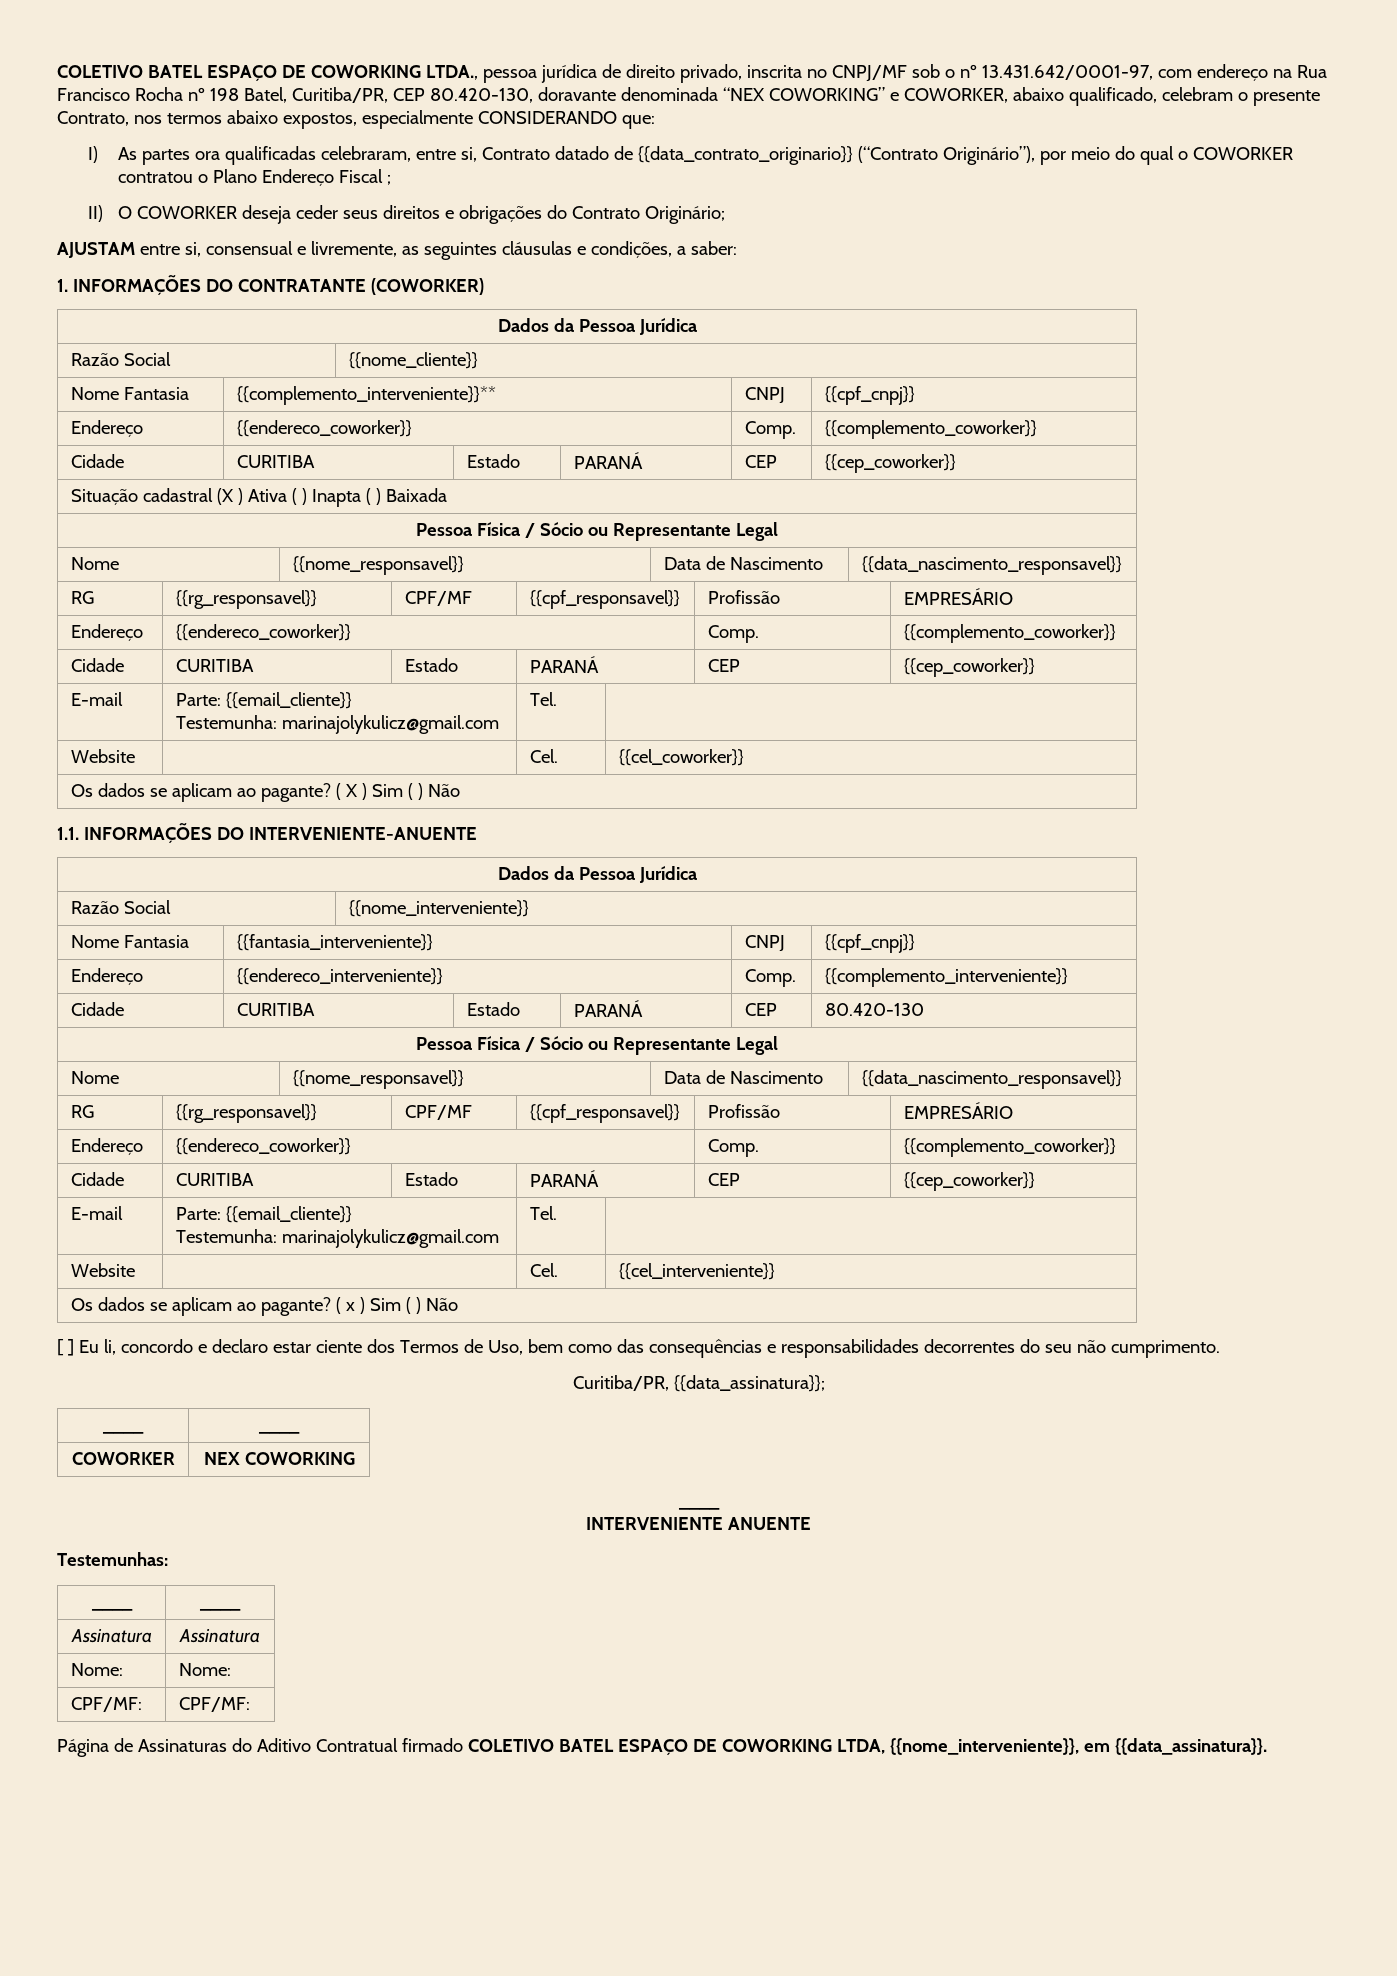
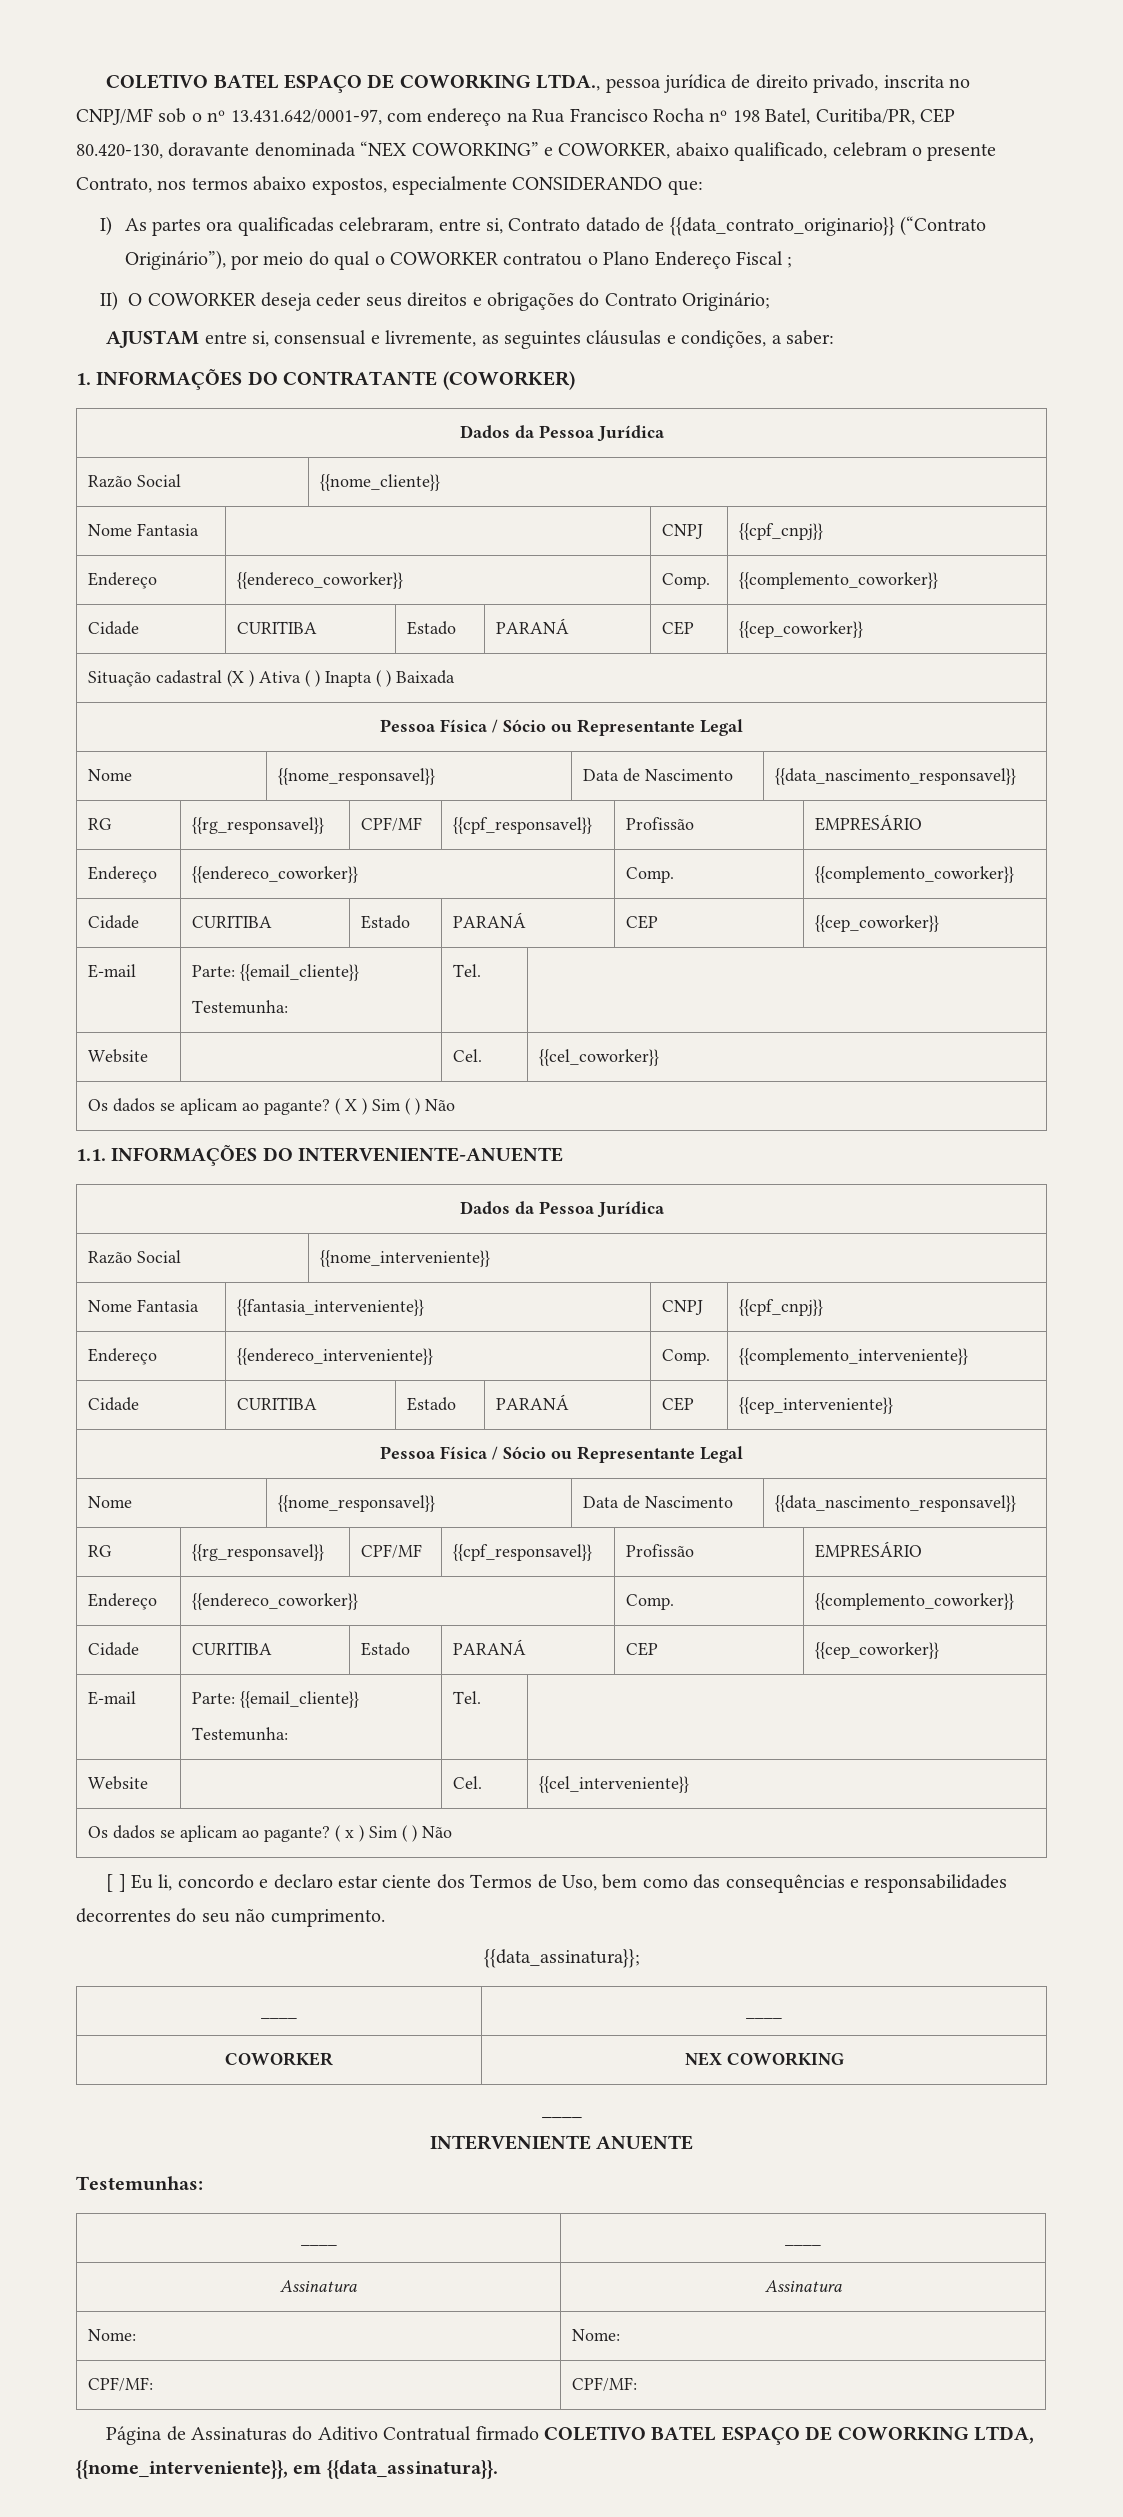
[236,386,496,405] {{complemento_interveniente}}** -> (199, 529) none
[281,715,499,734] marinajolykulicz@gmail.com -> (288, 1007) none
[824,1003,924,1016] 80.420-130 -> [738,1397,893,1414] {{cep_interveniente}}
[281,1229,499,1248] marinajolykulicz@gmail.com -> (288, 1734) none
[572,1375,669,1391] Curitiba/PR, -> (385, 1918) none

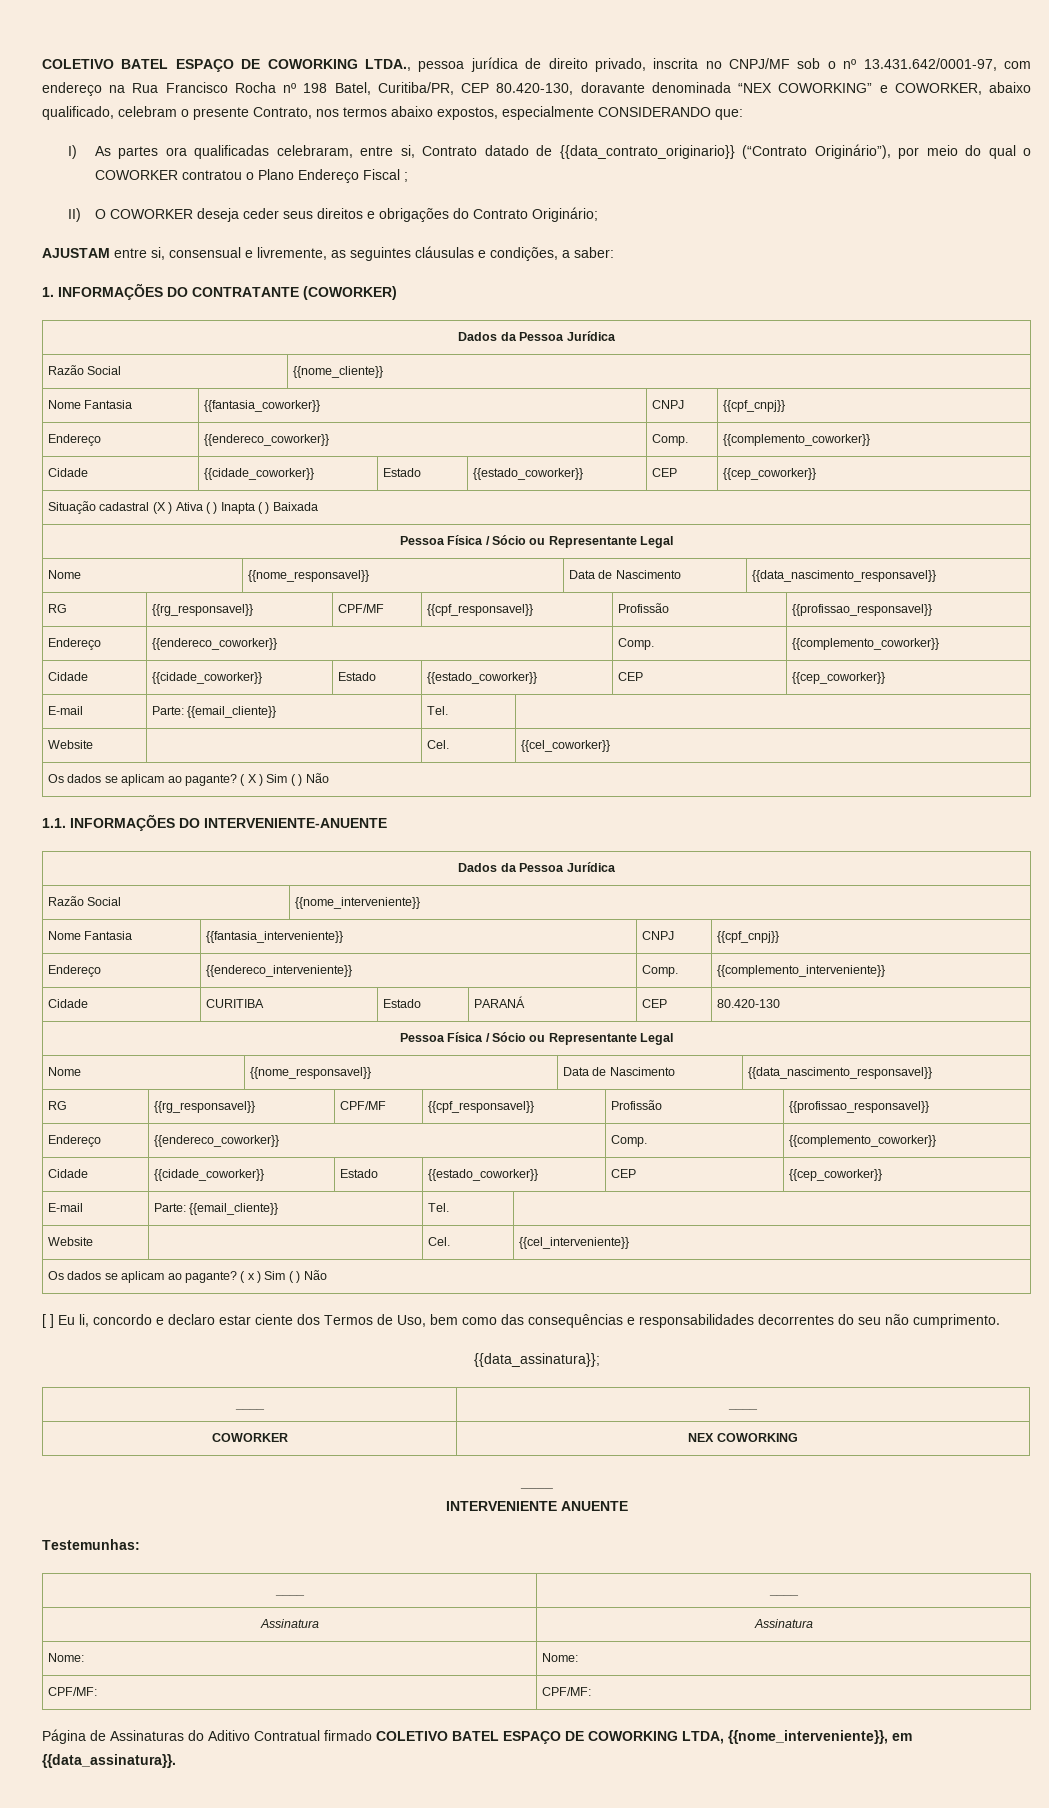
(199, 529) none -> [204,400,321,412] {{fantasia_coworker}}
[236,621,317,634] [406,621,456,635] [495,618,569,634] CURITIBA | Estado | PARANÁ -> [204,468,315,480] [383,468,422,477] [473,468,584,480] {{cidade_coworker}} | Estado | {{estado_coworker}}
[814,814,922,831] [87,866,157,883] [191,866,358,883] [625,867,674,883] [814,866,1014,883] [87,915,139,929] [191,915,272,928] [360,915,410,929] [452,912,526,928] [625,915,658,929] [814,915,939,932] [87,964,136,978] [191,964,359,981] [191,1000,288,1014] EMPRESÁRIO // Endereço | {{endereco_coworker}} | Comp. | {{complemento_coworker}} // Cidade | CURITIBA | Estado | PARANÁ | CEP | {{cep_coworker}} // E-mail | Parte: {{email_cliente}} // Testemunha: -> [792,604,933,616] [48,638,102,650] [152,638,278,650] [618,638,655,650] [792,638,940,650] [48,672,89,681] [152,672,263,684] [338,672,377,681] [427,672,538,684] [618,672,644,681] [792,672,886,684] [48,706,84,715] [152,706,277,718] {{profissao_responsavel}} // Endereço | {{endereco_coworker}} | Comp. | {{complemento_coworker}} // Cidade | {{cidade_coworker}} | Estado | {{estado_coworker}} | CEP | {{cep_coworker}} // E-mail | Parte: {{email_cliente}}
[738,1397,893,1414] {{cep_interveniente}} -> [717,999,781,1008] 80.420-130
[814,1541,922,1558] [87,1593,157,1610] [191,1593,358,1610] [625,1594,674,1610] [814,1593,1014,1610] [87,1642,139,1656] [191,1642,272,1655] [360,1642,410,1656] [452,1639,526,1655] [625,1642,658,1656] [814,1642,939,1659] [87,1691,136,1705] [191,1691,359,1708] [191,1727,288,1741] EMPRESÁRIO // Endereço | {{endereco_coworker}} | Comp. | {{complemento_coworker}} // Cidade | CURITIBA | Estado | PARANÁ | CEP | {{cep_coworker}} // E-mail | Parte: {{email_cliente}} // Testemunha: -> [789,1101,930,1113] [48,1135,102,1147] [154,1135,280,1147] [611,1135,648,1147] [789,1135,937,1147] [48,1169,89,1178] [154,1169,265,1181] [340,1169,379,1178] [428,1169,539,1181] [611,1169,637,1178] [789,1169,883,1181] [48,1203,84,1212] [154,1203,279,1215] {{profissao_responsavel}} // Endereço | {{endereco_coworker}} | Comp. | {{complemento_coworker}} // Cidade | {{cidade_coworker}} | Estado | {{estado_coworker}} | CEP | {{cep_coworker}} // E-mail | Parte: {{email_cliente}}

